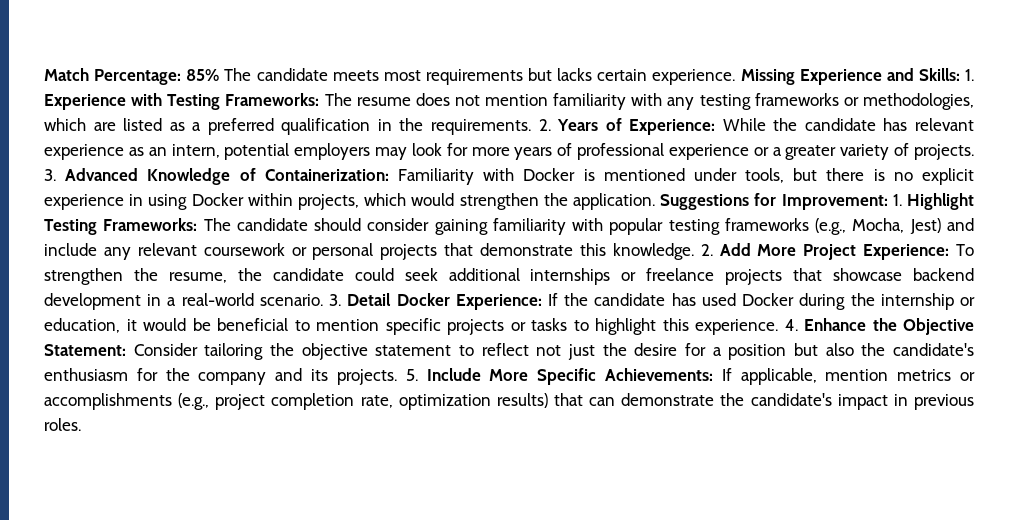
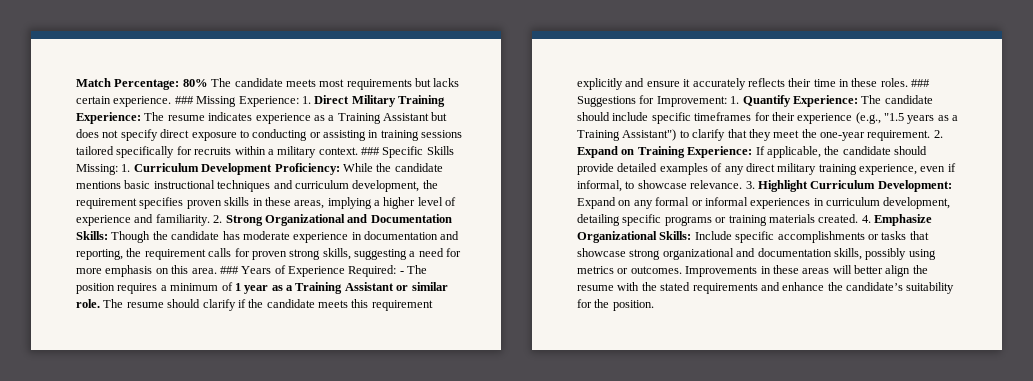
[186,69,220,81] 85% -> [182,79,208,87] 80%
[740,68,974,85] [44,93,974,110] [44,118,974,135] [44,143,975,160] [44,168,974,185] [44,193,975,210] [44,218,974,235] [44,243,975,260] [44,268,975,285] [44,293,975,310] [44,318,974,335] [44,343,974,360] [44,368,128,381] Missing Experience and Skills: 1. Experience with Testing Frameworks: The resume does not mention familiarity with any testing frameworks or methodologies, which are listed as a preferred qualification in the requirements. 2. Years of Experience: While the candidate has relevant experience as an intern, potential employers may look for more years of professional experience or a greater variety of projects. 3. Advanced Knowledge of Containerization: Familiarity with Docker is mentioned under tools, but there is no explicit experience in using Docker within projects, which would strengthen the application. Suggestions for Improvement: 1. Highlight Testing Frameworks: The candidate should consider gaining familiarity with popular testing frameworks (e.g., Mocha, Jest) and include any relevant coursework or personal projects that demonstrate this knowledge. 2. Add More Project Experience: To strengthen the resume, the candidate could seek additional internships or freelance projects that showcase backend development in a real-world scenario. 3. Detail Docker Experience: If the candidate has used Docker during the internship or education, it would be beneficial to mention specific projects or tasks to highlight this experience. 4. Enhance the Objective Statement: Consider tailoring the objective statement to reflect not just the desire for a position but also the candidate's enthusiasm -> [174,95,445,107] [76,112,448,124] [76,129,463,141] [76,146,454,158] [76,163,443,175] [76,180,438,192] [76,197,457,209] [76,214,452,226] [76,231,460,243] [76,248,462,260] [76,265,428,277] [76,282,448,294] [76,299,433,311] [577,78,931,90] [577,95,933,107] [577,112,959,124] [577,129,943,141] [577,146,927,158] [577,163,956,175] [577,180,952,192] [577,197,951,209] [577,214,932,226] [577,231,929,243] [577,248,936,260] [577,265,928,277] [577,282,955,294] ### Missing Experience: 1. Direct Military Training Experience: The resume indicates experience as a Training Assistant but does not specify direct exposure to conducting or assisting in training sessions tailored specifically for recruits within a military context. ### Specific Skills Missing: 1. Curriculum Development Proficiency: While the candidate mentions basic instructional techniques and curriculum development, the requirement specifies proven skills in these areas, implying a higher level of experience and familiarity. 2. Strong Organizational and Documentation Skills: Though the candidate has moderate experience in documentation and reporting, the requirement calls for proven strong skills, suggesting a need for more emphasis on this area. ### Years of Experience Required: - The position requires a minimum of 1 year as a Training Assistant or similar role. The resume should clarify if the candidate meets this requirement explicitly and ensure it accurately reflects their time in these roles. ### Suggestions for Improvement: 1. Quantify Experience: The candidate should include specific timeframes for their experience (e.g., "1.5 years as a Training Assistant") to clarify that they meet the one-year requirement. 2. Expand on Training Experience: If applicable, the candidate should provide detailed examples of any direct military training experience, even if informal, to showcase relevance. 3. Highlight Curriculum Development: Expand on any formal or informal experiences in curriculum development, detailing specific programs or training materials created. 4. Emphasize Organizational Skills: Include specific accomplishments or tasks that showcase strong organizational and documentation skills, possibly using metrics or outcomes. Improvements in these areas will better align the resume with the stated requirements and enhance the candidate’s suitability
[198,368,975,385] [44,393,974,410] [44,418,81,431] company and its projects. 5. Include More Specific Achievements: If applicable, mention metrics or accomplishments (e.g., project completion rate, optimization results) that can demonstrate the candidate's impact in previous roles. -> [612,300,654,311] position.

